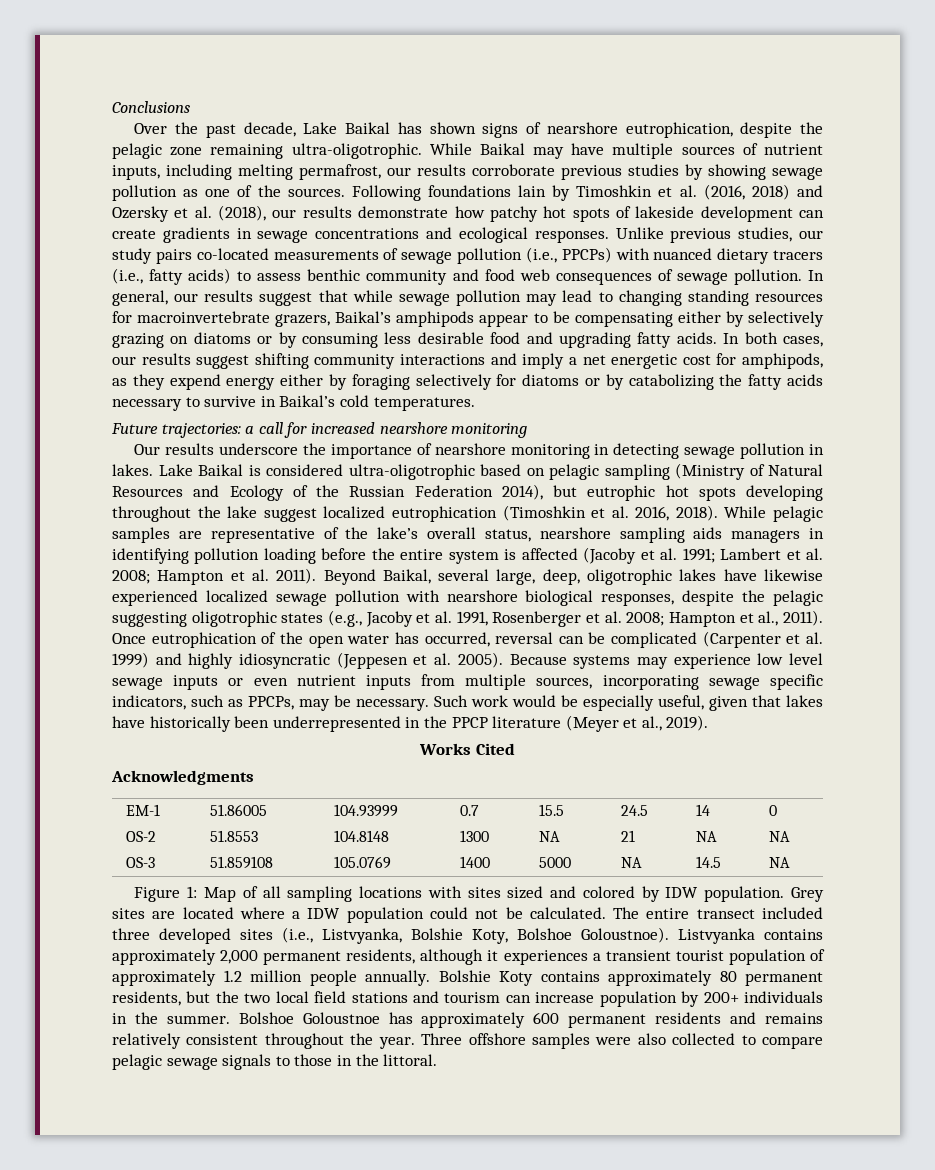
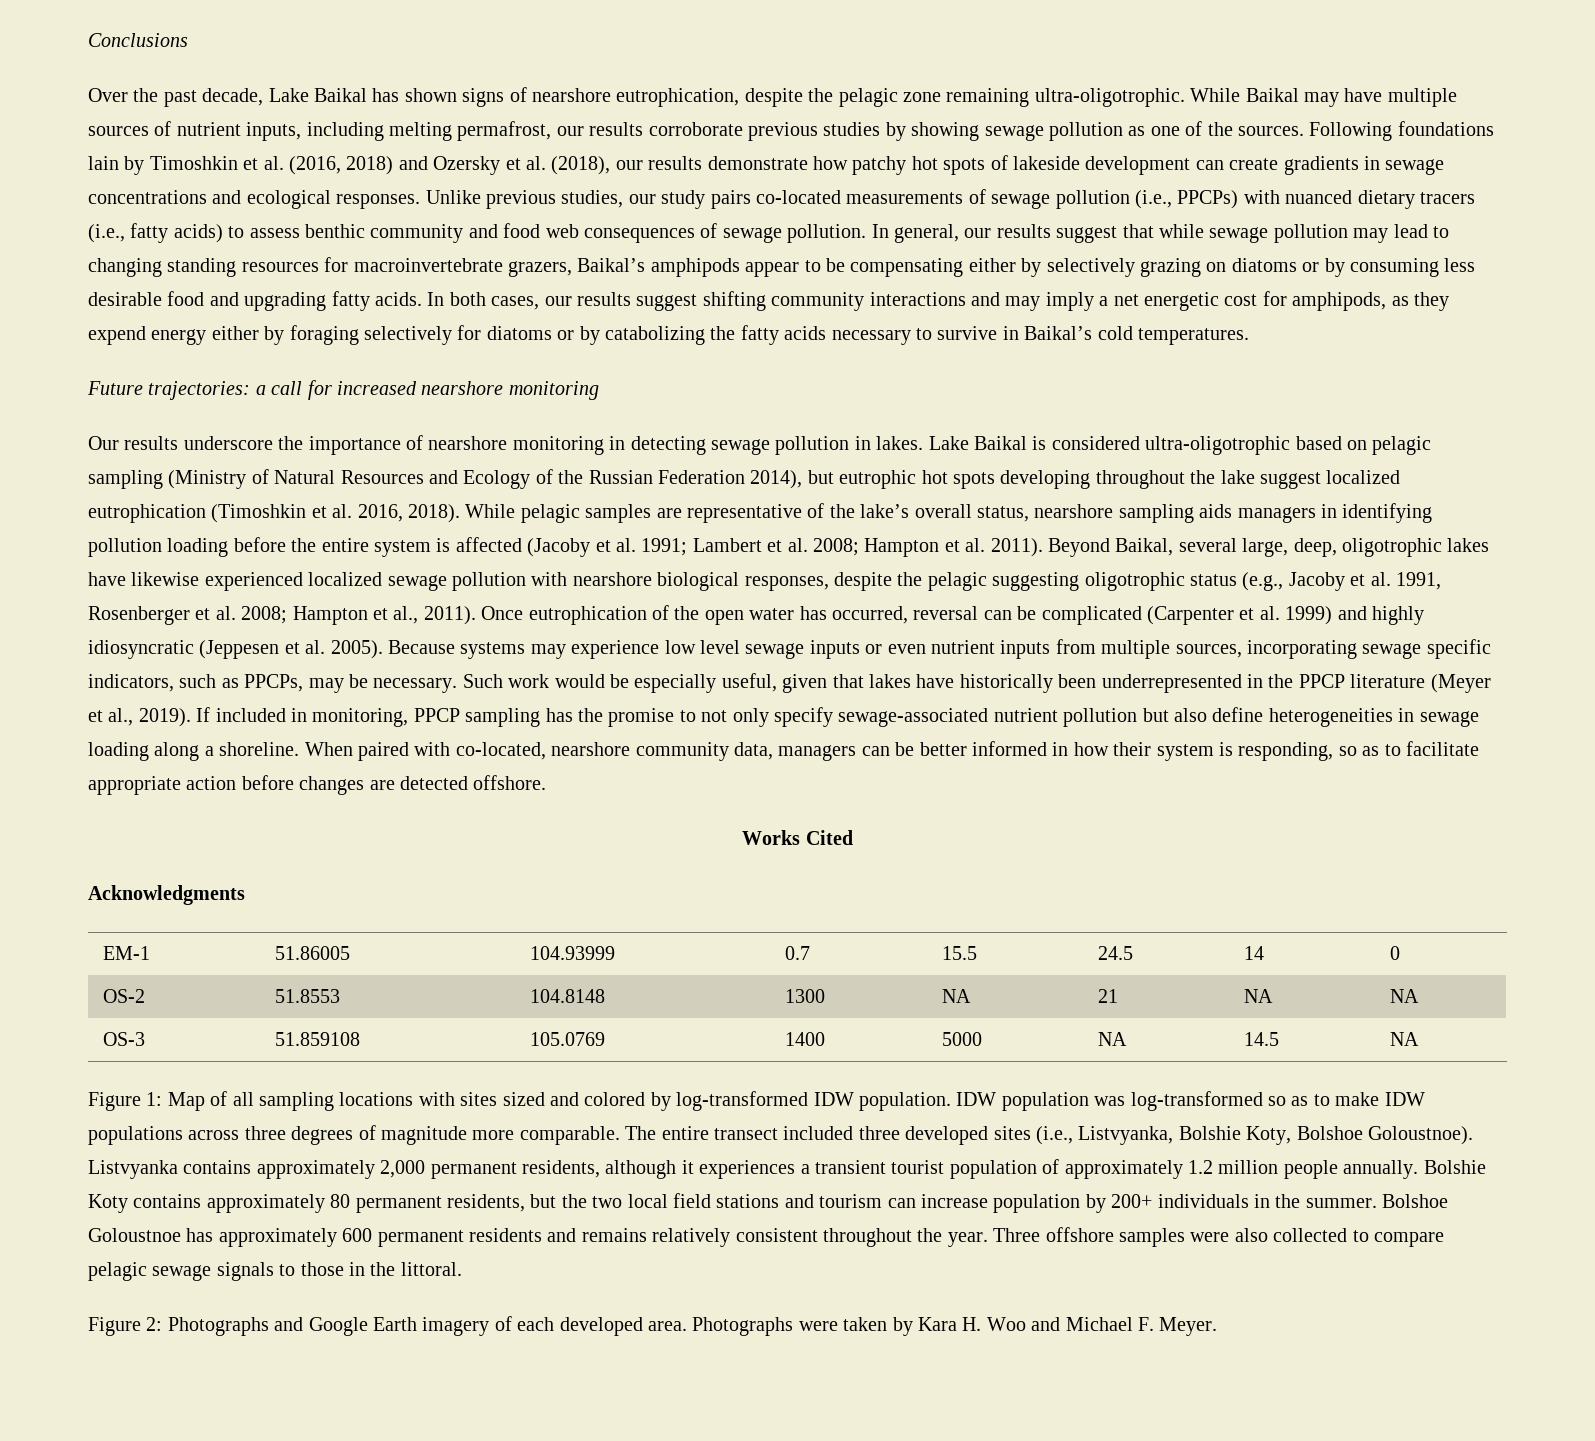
(517, 359) none -> [1005,296,1041,311] may
[281,613,324,623] states -> [1190,574,1237,586] status
(709, 723) none -> [196,707,1479,727] [88,741,1480,761] [88,775,547,795] If included in monitoring, PPCP sampling has the promise to not only specify sewage-associated nutrient pollution but also define heterogeneities in sewage loading along a shoreline. When paired with co-located, nearshore community data, managers can be better informed in how their system is responding, so as to facilitate appropriate action before changes are detected offshore.
(660, 894) none -> [676,1091,809,1111] log-transformed
[790,887,824,902] [112,907,606,923] Grey sites are located where a IDW population could not be calculated. -> [956,1091,1425,1111] [88,1125,620,1145] IDW population was log-transformed so as to make IDW populations across three degrees of magnitude more comparable.
(438, 1060) none -> [88,1316,1218,1336] // Figure 2: Photographs and Google Earth imagery of each developed area. Photographs were taken by Kara H. Woo and Michael F. Meyer.

